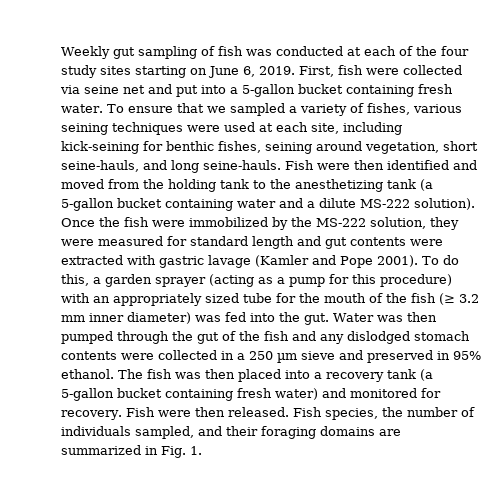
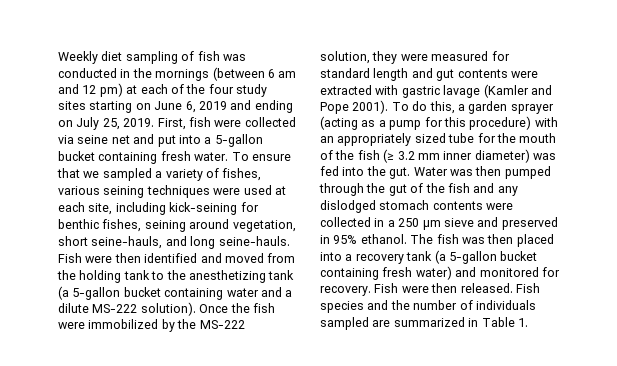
[112,47,135,59] gut -> [101,51,123,61] diet
(343, 51) none -> [120,67,297,81] [58,83,123,97] in the mornings (between 6 am and 12 pm)
(255, 71) none -> [198,100,293,113] [58,117,120,130] 2019 and ending on July 25,
[324,408,378,420] species, -> [320,300,389,313] species and
[135,426,375,439] sampled, and their foraging domains -> [320,317,369,330] sampled
[161,446,186,458] Fig. -> [481,317,515,327] Table

